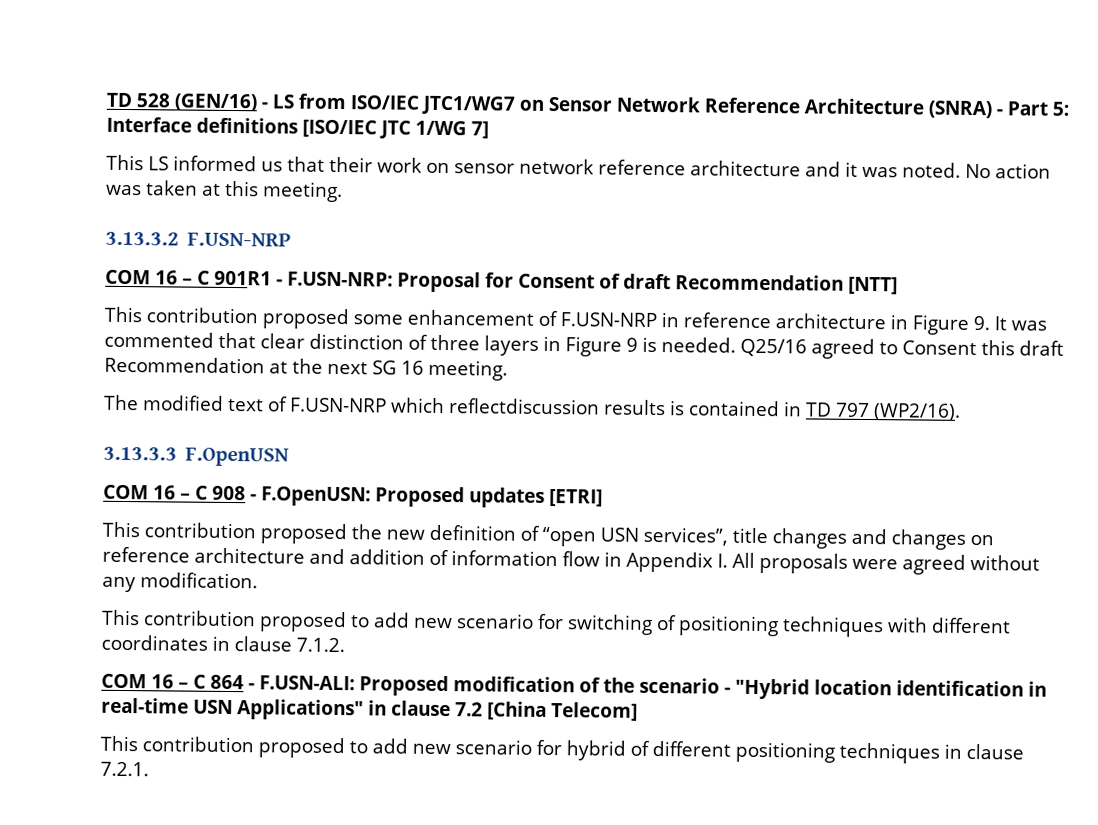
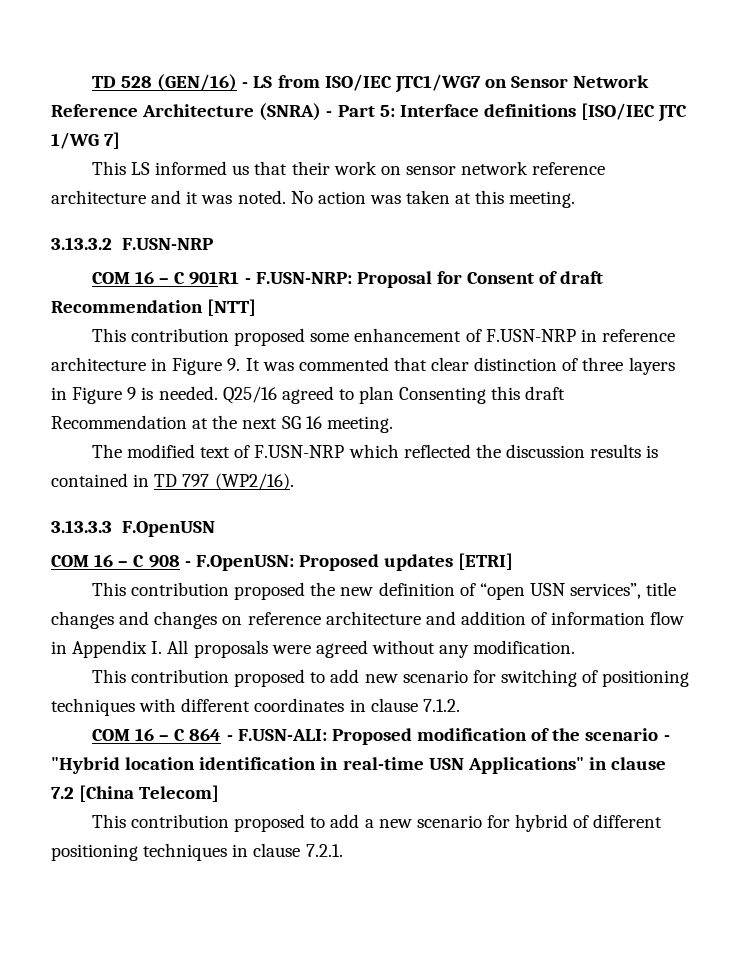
[902,340,977,356] Consent -> [359,386,487,404] plan Consenting
[447,398,600,415] reflectdiscussion -> [403,444,585,458] reflected the discussion
(408, 746) none -> [364,819,374,828] a

